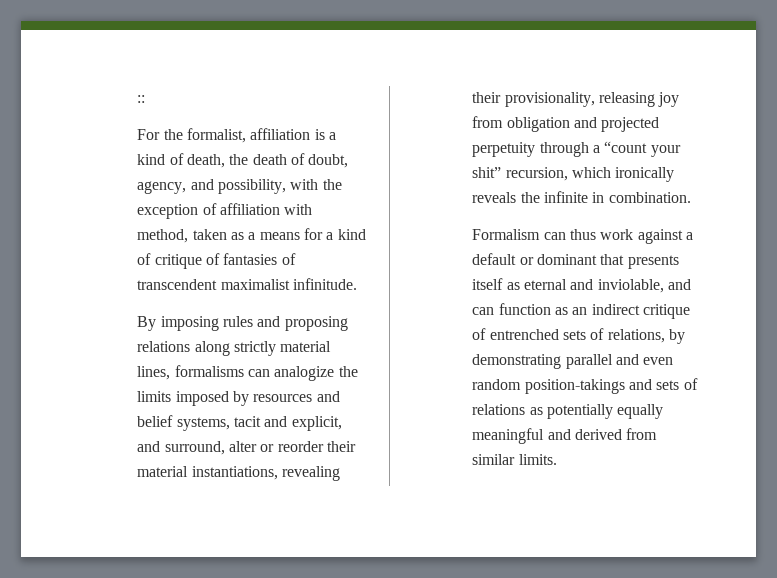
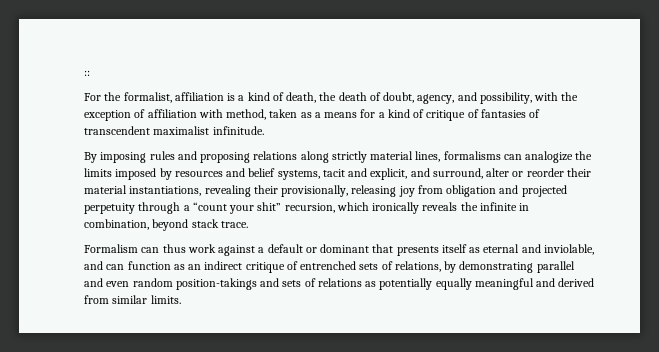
[504,92,595,107] provisionality, -> [281,185,349,197] provisionally,
[608,192,691,203] combination. -> [84,219,248,231] combination, beyond stack trace.

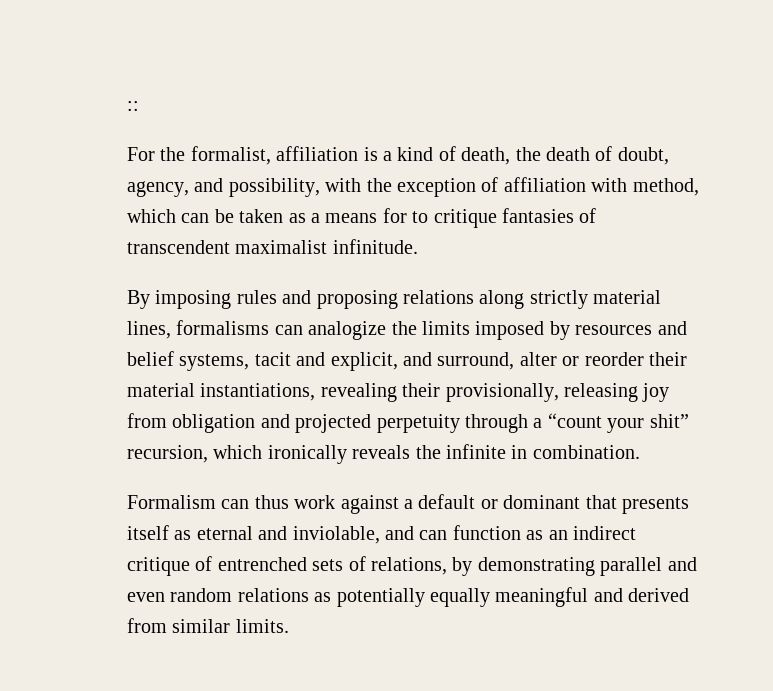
(267, 114) none -> [126,209,234,223] which can be
[378,109,479,121] a kind of critique of -> [412,209,497,228] to critique
[84,219,248,231] combination, beyond stack trace. -> [532,445,640,459] combination.
[175,278,316,290] position-takings and sets of -> (233, 595) none

